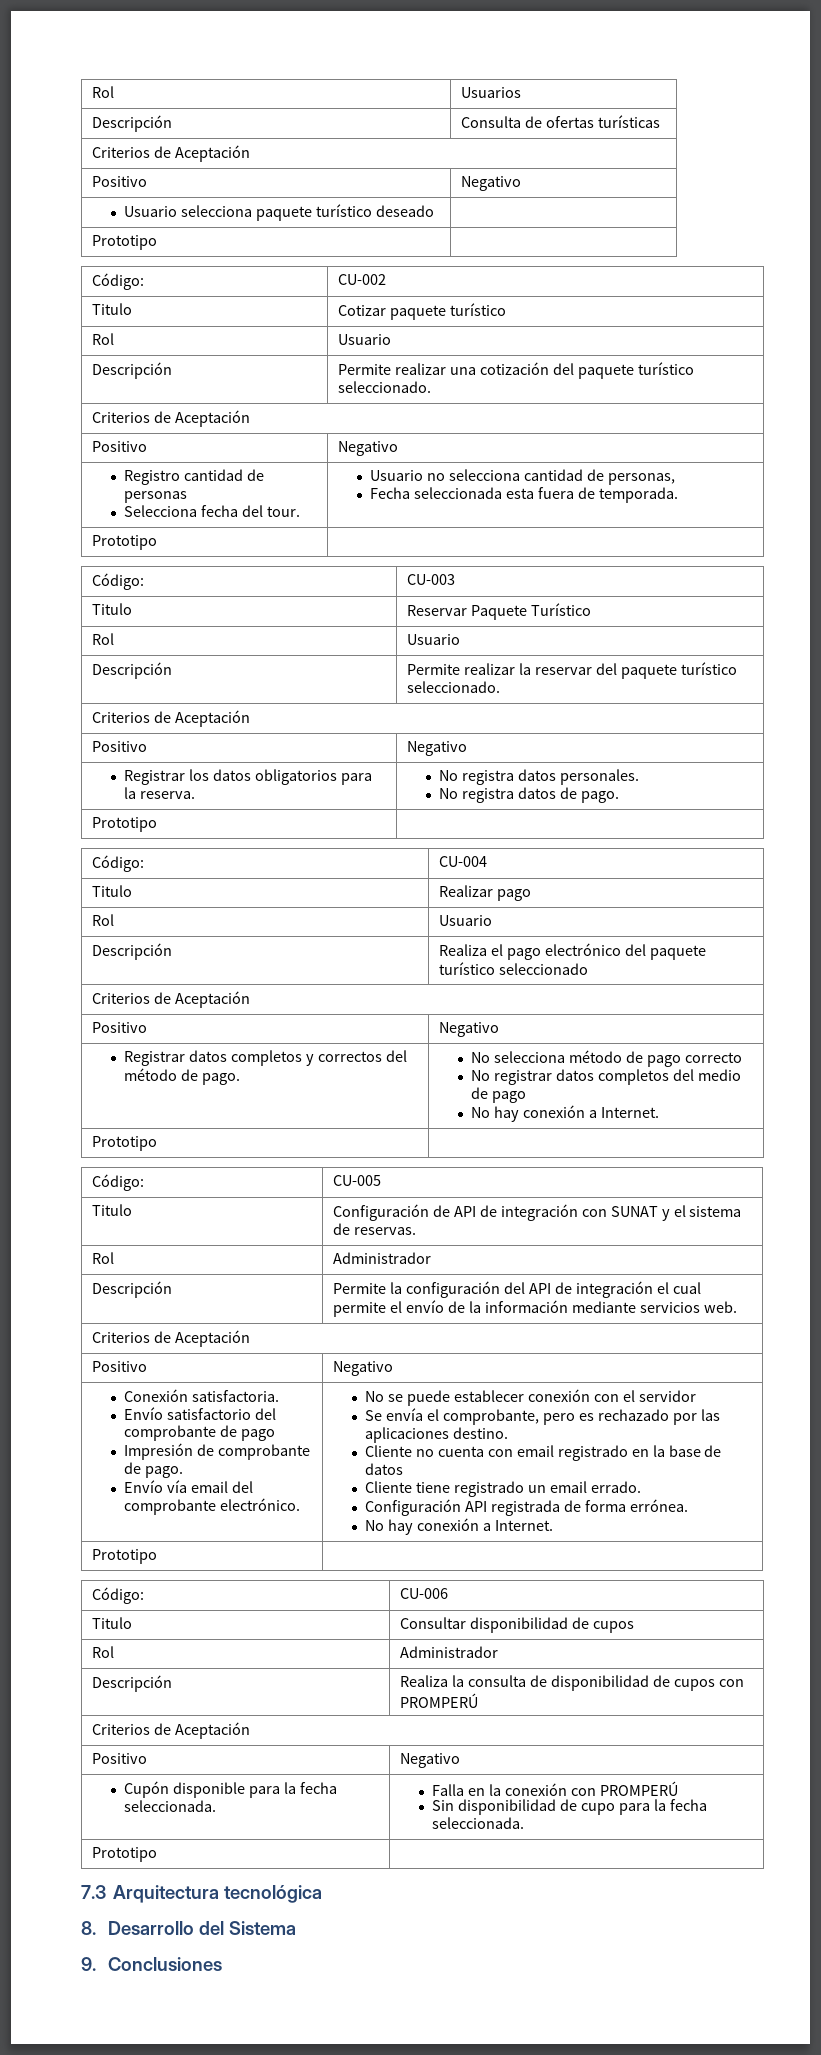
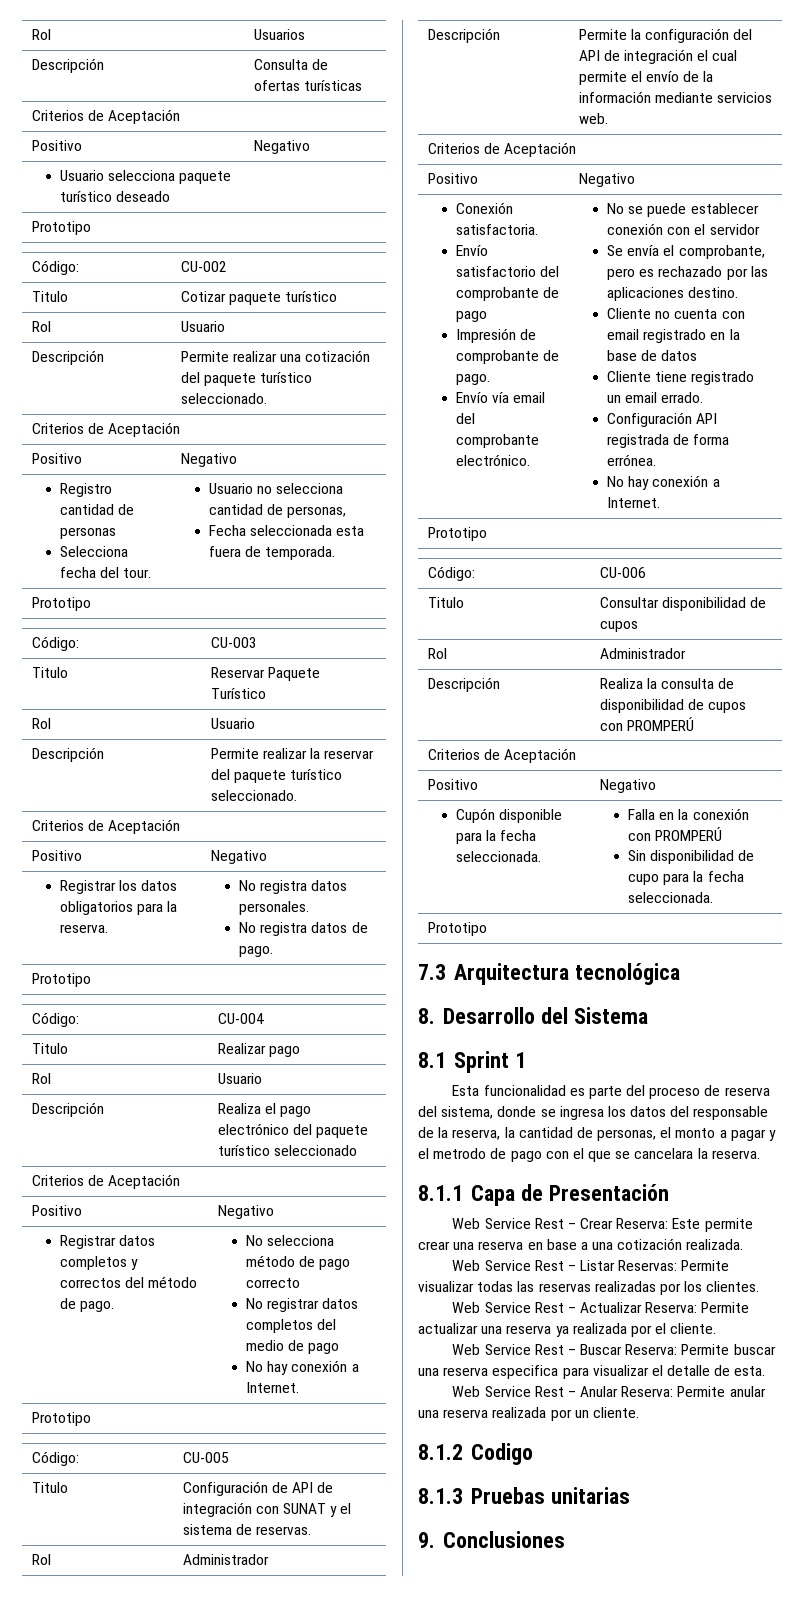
(296, 1928) none -> [418,1051,526,1073] [452,1085,770,1099] [418,1106,769,1120] [418,1127,777,1141] [418,1148,760,1162] [418,1184,669,1206] [452,1218,753,1232] [418,1238,744,1250] [452,1260,730,1271] [418,1281,760,1295] [452,1302,750,1313] [418,1323,717,1337] [452,1344,776,1355] [418,1365,766,1379] [452,1386,766,1397] [418,1407,639,1421] [418,1443,533,1465] [418,1487,630,1504] // 8.1 Sprint 1 // Esta funcionalidad es parte del proceso de reserva del sistema, donde se ingresa los datos del responsable de la reserva, la cantidad de personas, el monto a pagar y el metrodo de pago con el que se cancelara la reserva. // 8.1.1 Capa de Presentación // Web Service Rest – Crear Reserva: Este permite crear una reserva en base a una cotización realizada. // Web Service Rest – Listar Reservas: Permite visualizar todas las reservas realizadas por los clientes. // Web Service Rest – Actualizar Reserva: Permite actualizar una reserva ya realizada por el cliente. // Web Service Rest – Buscar Reserva: Permite buscar una reserva especifica para visualizar el detalle de esta. // Web Service Rest – Anular Reserva: Permite anular una reserva realizada por un cliente. // 8.1.2 Codigo // 8.1.3 Pruebas unitarias

